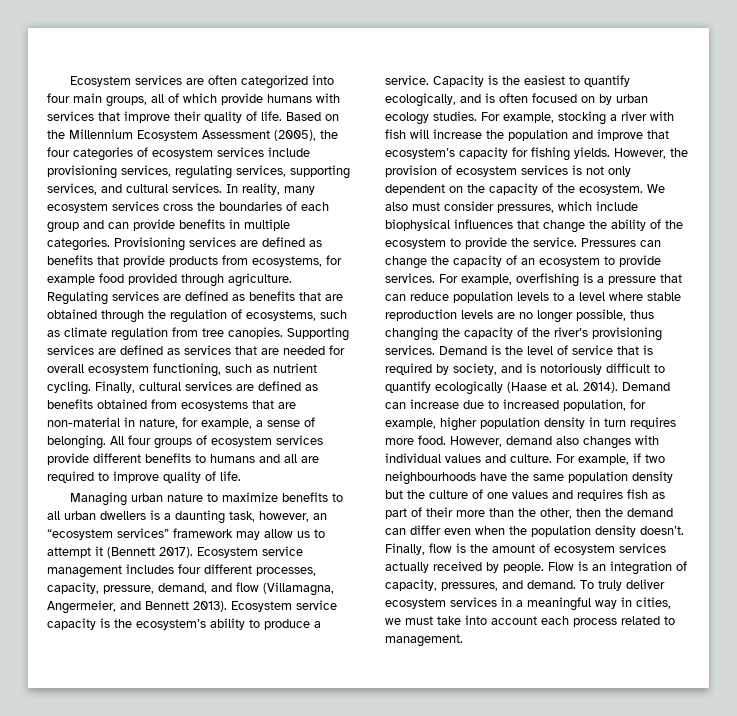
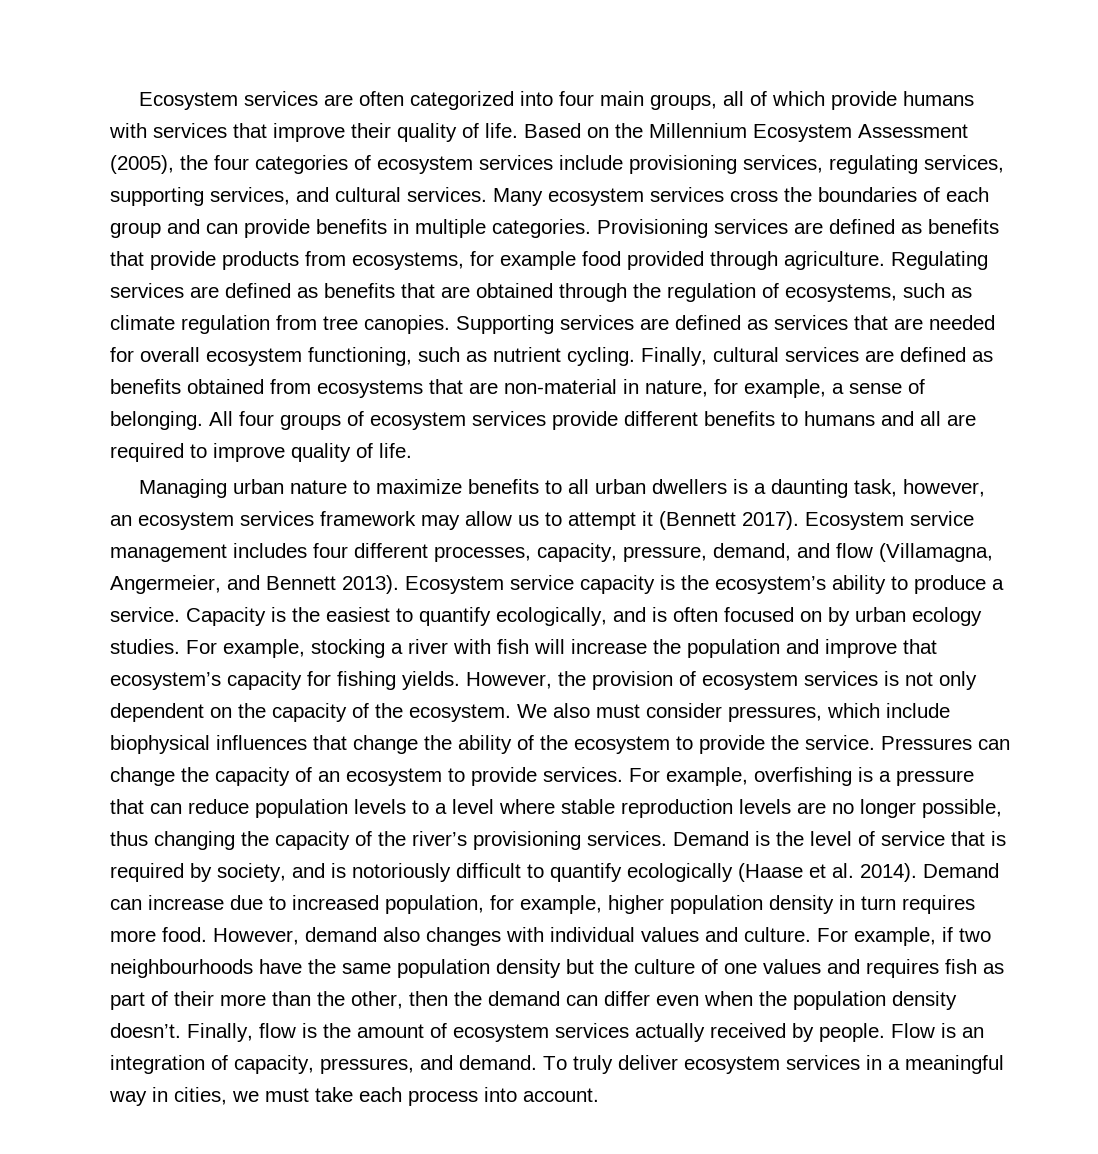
[226,183,315,195] In reality, many -> [493,188,543,206] Many
[47,528,169,540] “ecosystem services” -> [138,511,314,530] ecosystem services
[465,615,675,627] [385,634,463,647] into account each process related to management. -> [359,1087,599,1106] each process into account.

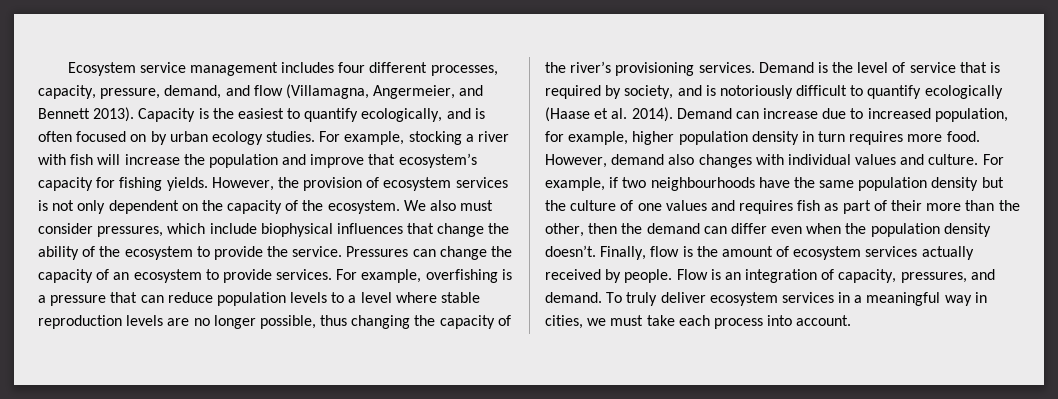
[139,91,975,110] [109,123,968,142] [110,155,1004,174] [110,187,989,206] [110,219,999,238] [110,251,988,270] [110,283,972,302] [110,315,995,334] [110,347,993,366] [110,379,925,398] [110,411,976,430] [110,443,412,462] [139,479,986,498] [110,511,904,530] Ecosystem services are often categorized into four main groups, all of which provide humans with services that improve their quality of life. Based on the Millennium Ecosystem Assessment (2005), the four categories of ecosystem services include provisioning services, regulating services, supporting services, and cultural services. Many ecosystem services cross the boundaries of each group and can provide benefits in multiple categories. Provisioning services are defined as benefits that provide products from ecosystems, for example food provided through agriculture. Regulating services are defined as benefits that are obtained through the regulation of ecosystems, such as climate regulation from tree canopies. Supporting services are defined as services that are needed for overall ecosystem functioning, such as nutrient cycling. Finally, cultural services are defined as benefits obtained from ecosystems that are non-material in nature, for example, a sense of belonging. All four groups of ecosystem services provide different benefits to humans and all are required to improve quality of life. // Managing urban nature to maximize benefits to all urban dwellers is a daunting task, however, an ecosystem services framework may allow us to attempt it (Bennett 2017). Ecosystem -> [67,62,136,76] Ecosystem
[405,575,1004,594] [110,607,180,622] Ecosystem service capacity is the ecosystem’s ability to produce a service. -> (135, 114) none

